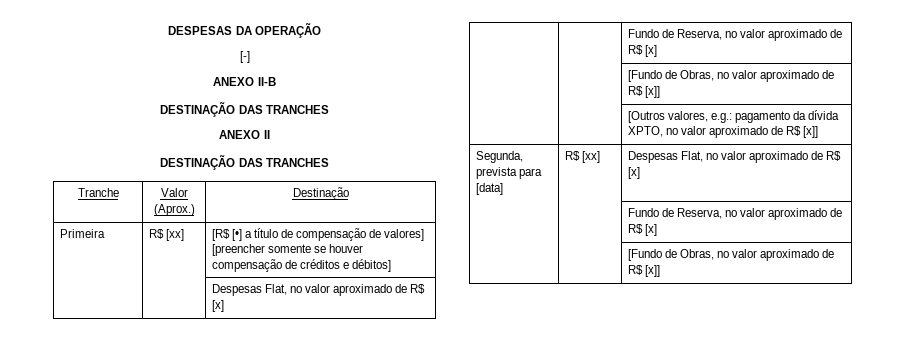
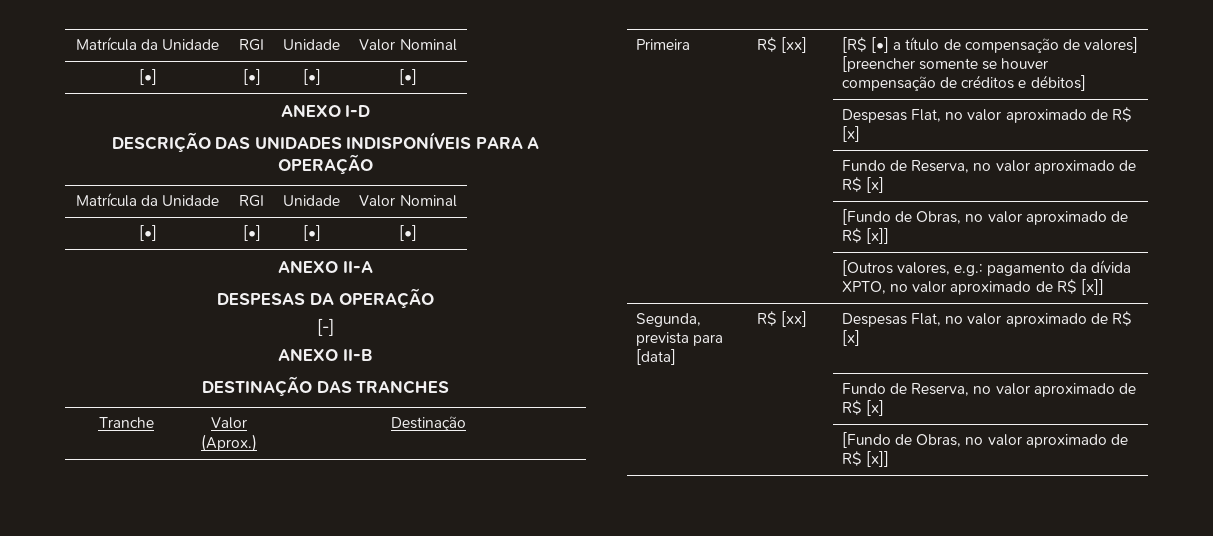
(168, 30) none -> [75,37,220,51] [239,39,264,51] [283,39,340,50] [359,39,457,51] [138,69,157,85] [242,69,261,85] [302,69,321,85] [399,69,417,85] [280,104,371,117] [111,132,540,152] [278,154,373,174] [75,193,220,207] [239,195,264,207] [283,195,340,206] [359,195,457,207] [138,225,157,241] [242,225,261,241] [302,225,321,241] [399,225,417,241] [278,260,373,273] Matrícula da Unidade | RGI | Unidade | Valor Nominal // [•] | [•] | [•] | [•] // ANEXO I-D // DESCRIÇÃO DAS UNIDADES INDISPONÍVEIS PARA A OPERAÇÃO // Matrícula da Unidade | RGI | Unidade | Valor Nominal // [•] | [•] | [•] | [•] // ANEXO II-A //
[219,130,270,139] [160,155,329,170] // ANEXO II // DESTINAÇÃO DAS TRANCHES -> (450, 387) none

